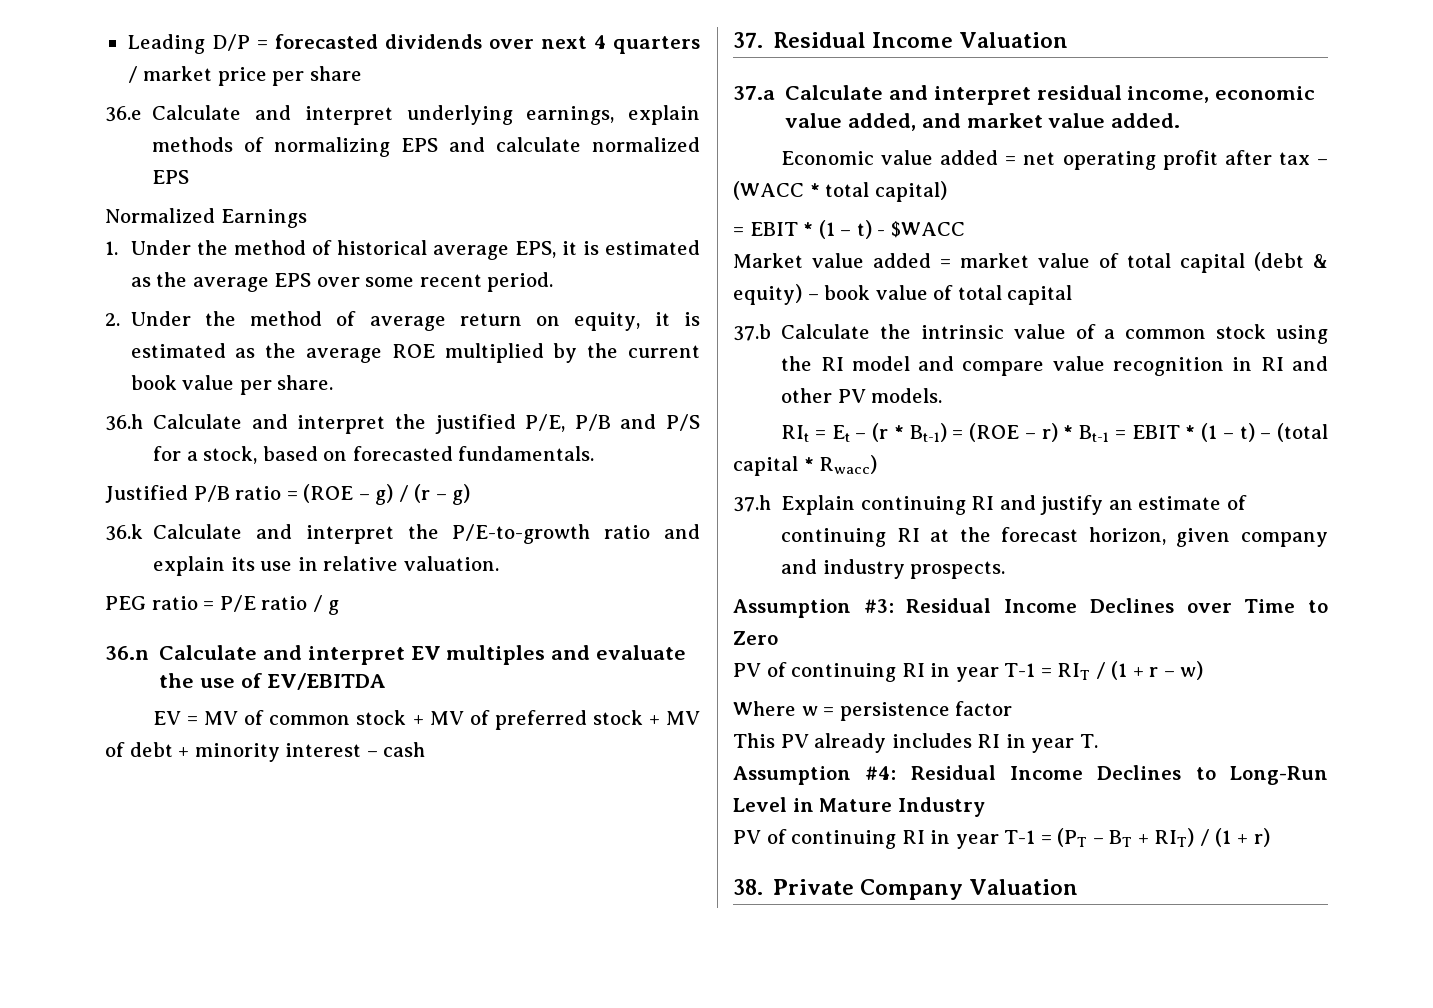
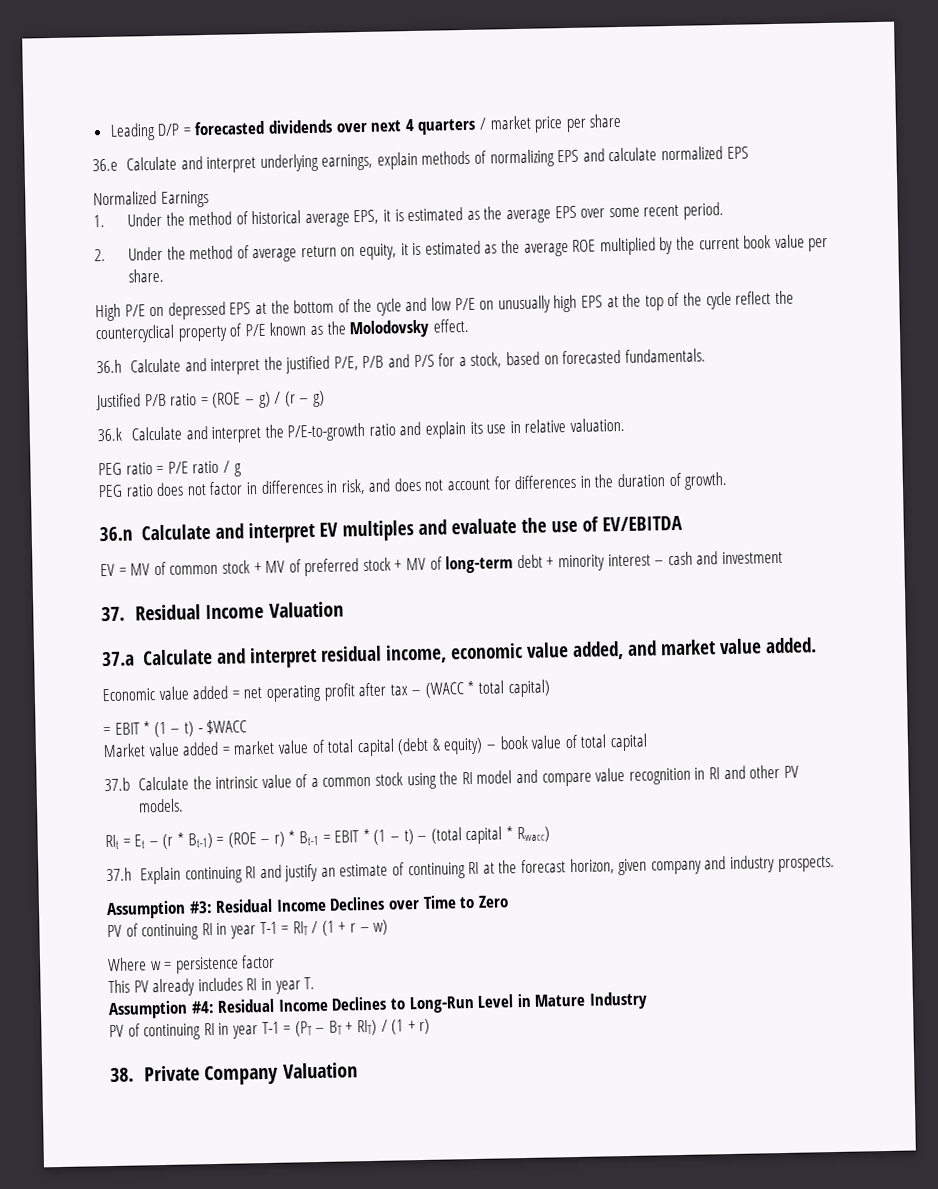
(334, 382) none -> [95,290,794,322] [95,318,469,344] // High P/E on depressed EPS at the bottom of the cycle and low P/E on unusually high EPS at the top of the cycle reflect the countercyclical property of P/E known as the Molodovsky effect.
(340, 607) none -> [98,471,729,498] // PEG ratio does not factor in differences in risk, and does not account for differences in the duration of growth.
(125, 749) none -> [445,555,514,574] long-term
(426, 749) none -> [696,550,783,565] and investment

